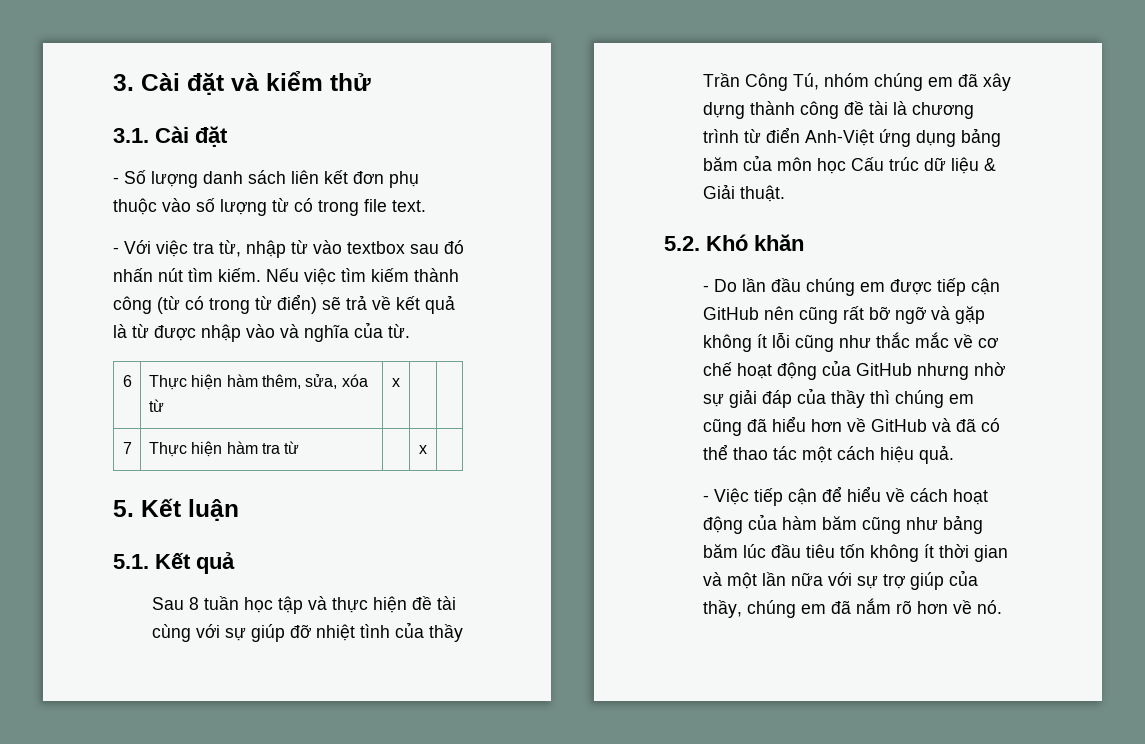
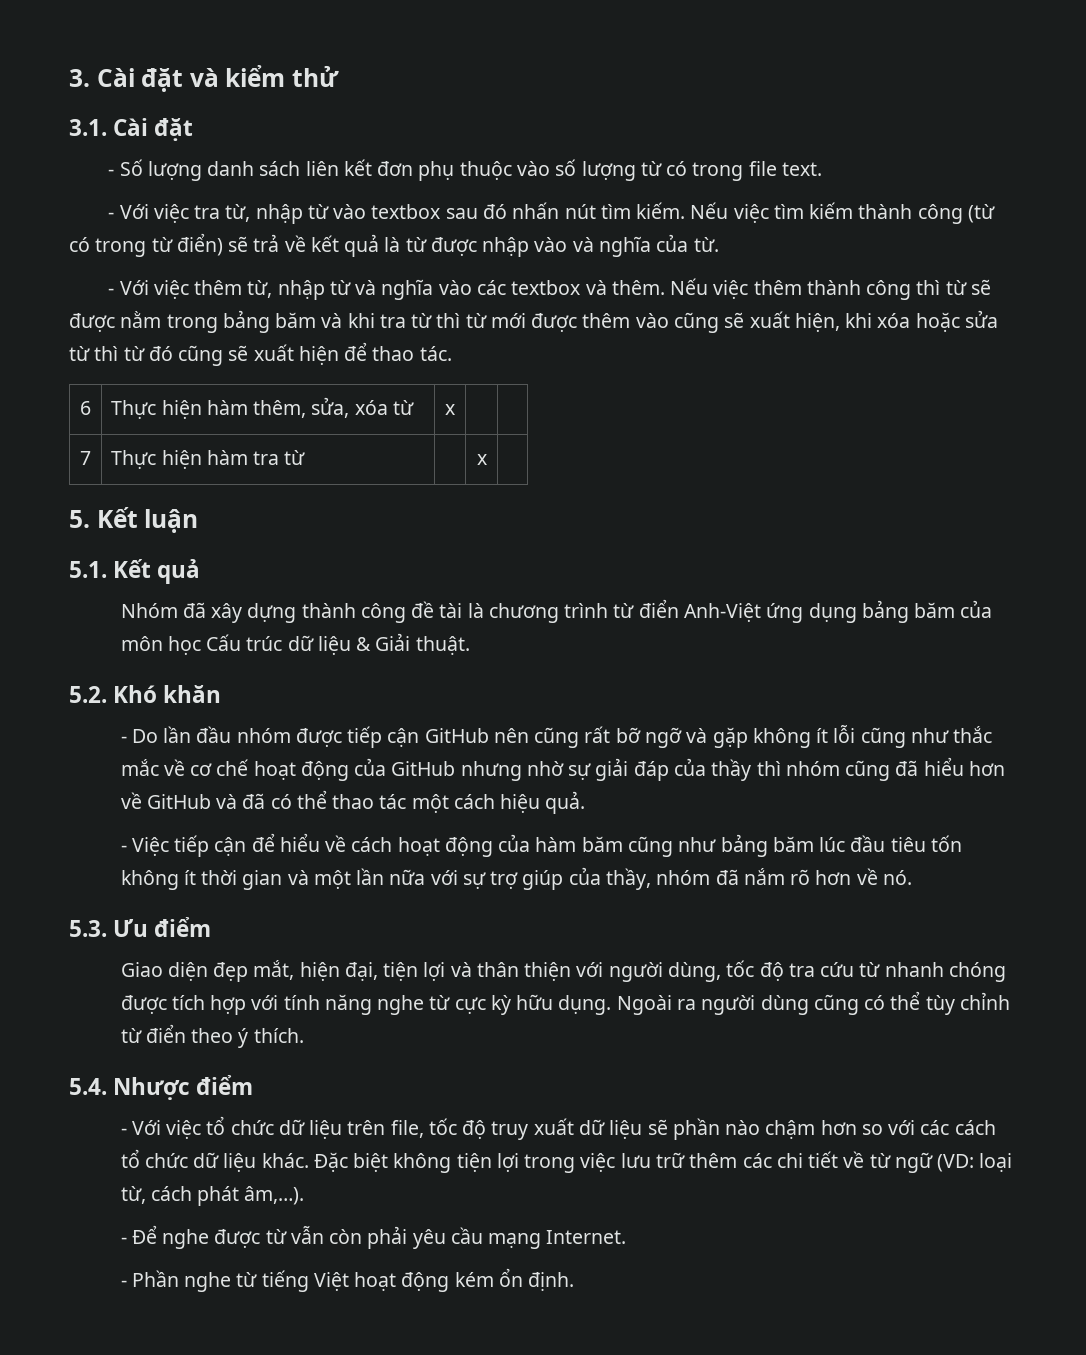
(410, 331) none -> [108,278,991,300] [69,310,998,333] [69,342,452,366] // - Với việc thêm từ, nhập từ và nghĩa vào các textbox và thêm. Nếu việc thêm thành công thì từ sẽ được nằm trong bảng băm và khi tra từ thì từ mới được thêm vào cũng sẽ xuất hiện, khi xóa hoặc sửa từ thì từ đó cũng sẽ xuất hiện để thao tác.
[152,596,457,614] [152,622,464,642] [703,73,954,91] Sau 8 tuần học tập và thực hiện đề tài cùng với sự giúp đỡ nhiệt tình của thầy Trần Công Tú, nhóm chúng em -> [120,603,178,618] Nhóm
[806,278,886,296] chúng em -> [236,728,291,743] nhóm
[895,390,975,408] chúng em -> [785,761,840,776] nhóm
[747,600,827,618] chúng em -> [656,870,711,885] nhóm
(1003, 607) none -> [69,917,212,937] [120,960,1006,982] [120,991,1010,1015] [120,1024,304,1048] [69,1075,254,1100] [120,1116,996,1140] [120,1149,1013,1173] [120,1186,305,1206] [120,1225,627,1249] [120,1268,575,1292] // 5.3. Ưu điểm // Giao diện đẹp mắt, hiện đại, tiện lợi và thân thiện với người dùng, tốc độ tra cứu từ nhanh chóng được tích hợp với tính năng nghe từ cực kỳ hữu dụng. Ngoài ra người dùng cũng có thể tùy chỉnh từ điển theo ý thích. // 5.4. Nhược điểm // - Với việc tổ chức dữ liệu trên file, tốc độ truy xuất dữ liệu sẽ phần nào chậm hơn so với các cách tổ chức dữ liệu khác. Đặc biệt không tiện lợi trong việc lưu trữ thêm các chi tiết về từ ngữ (VD: loại từ, cách phát âm,…). // - Để nghe được từ vẫn còn phải yêu cầu mạng Internet. // - Phần nghe từ tiếng Việt hoạt động kém ổn định.

